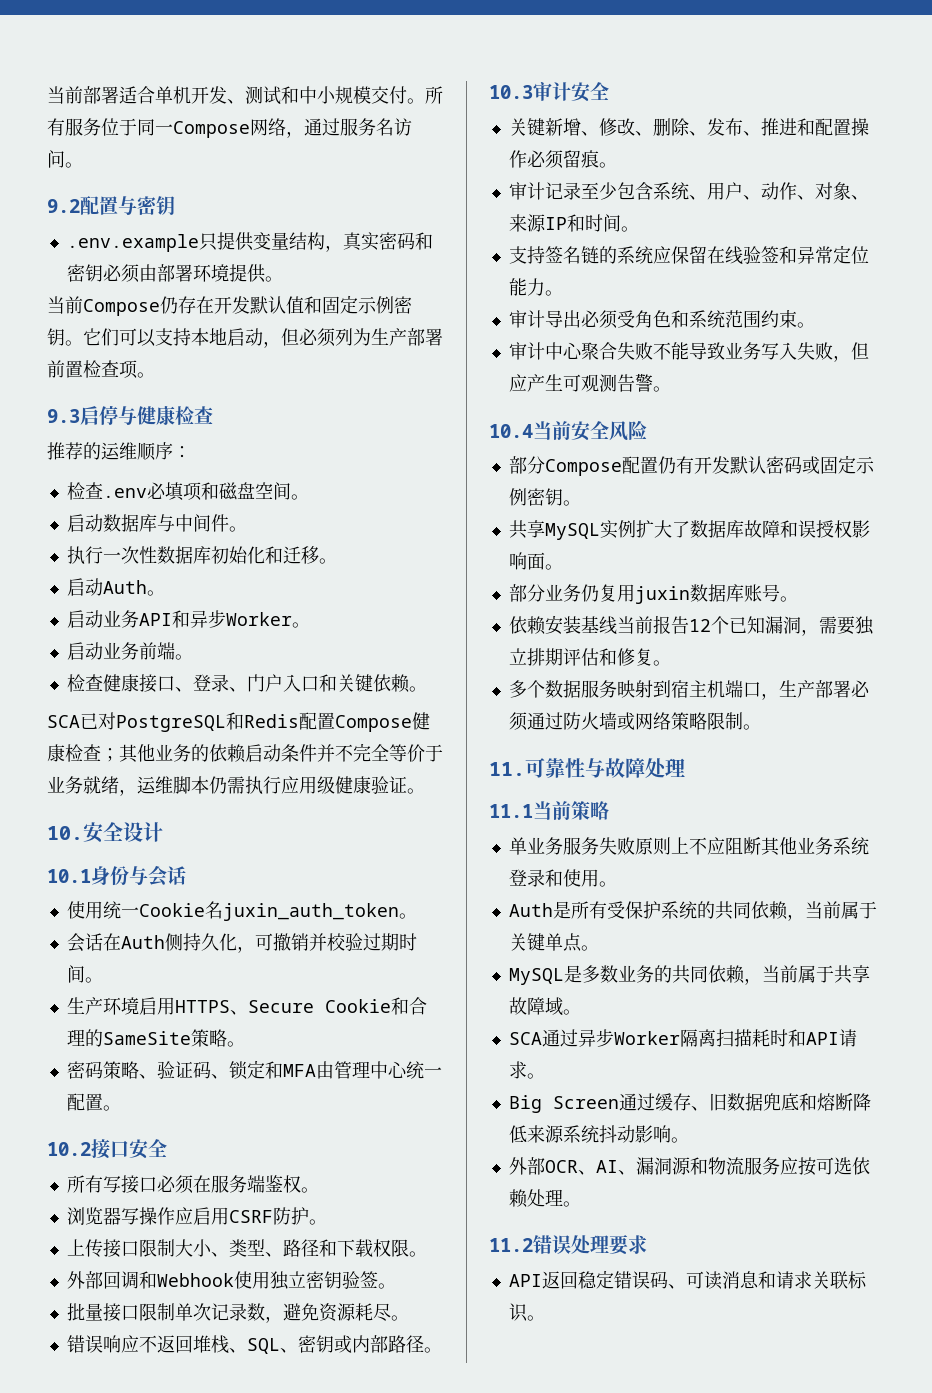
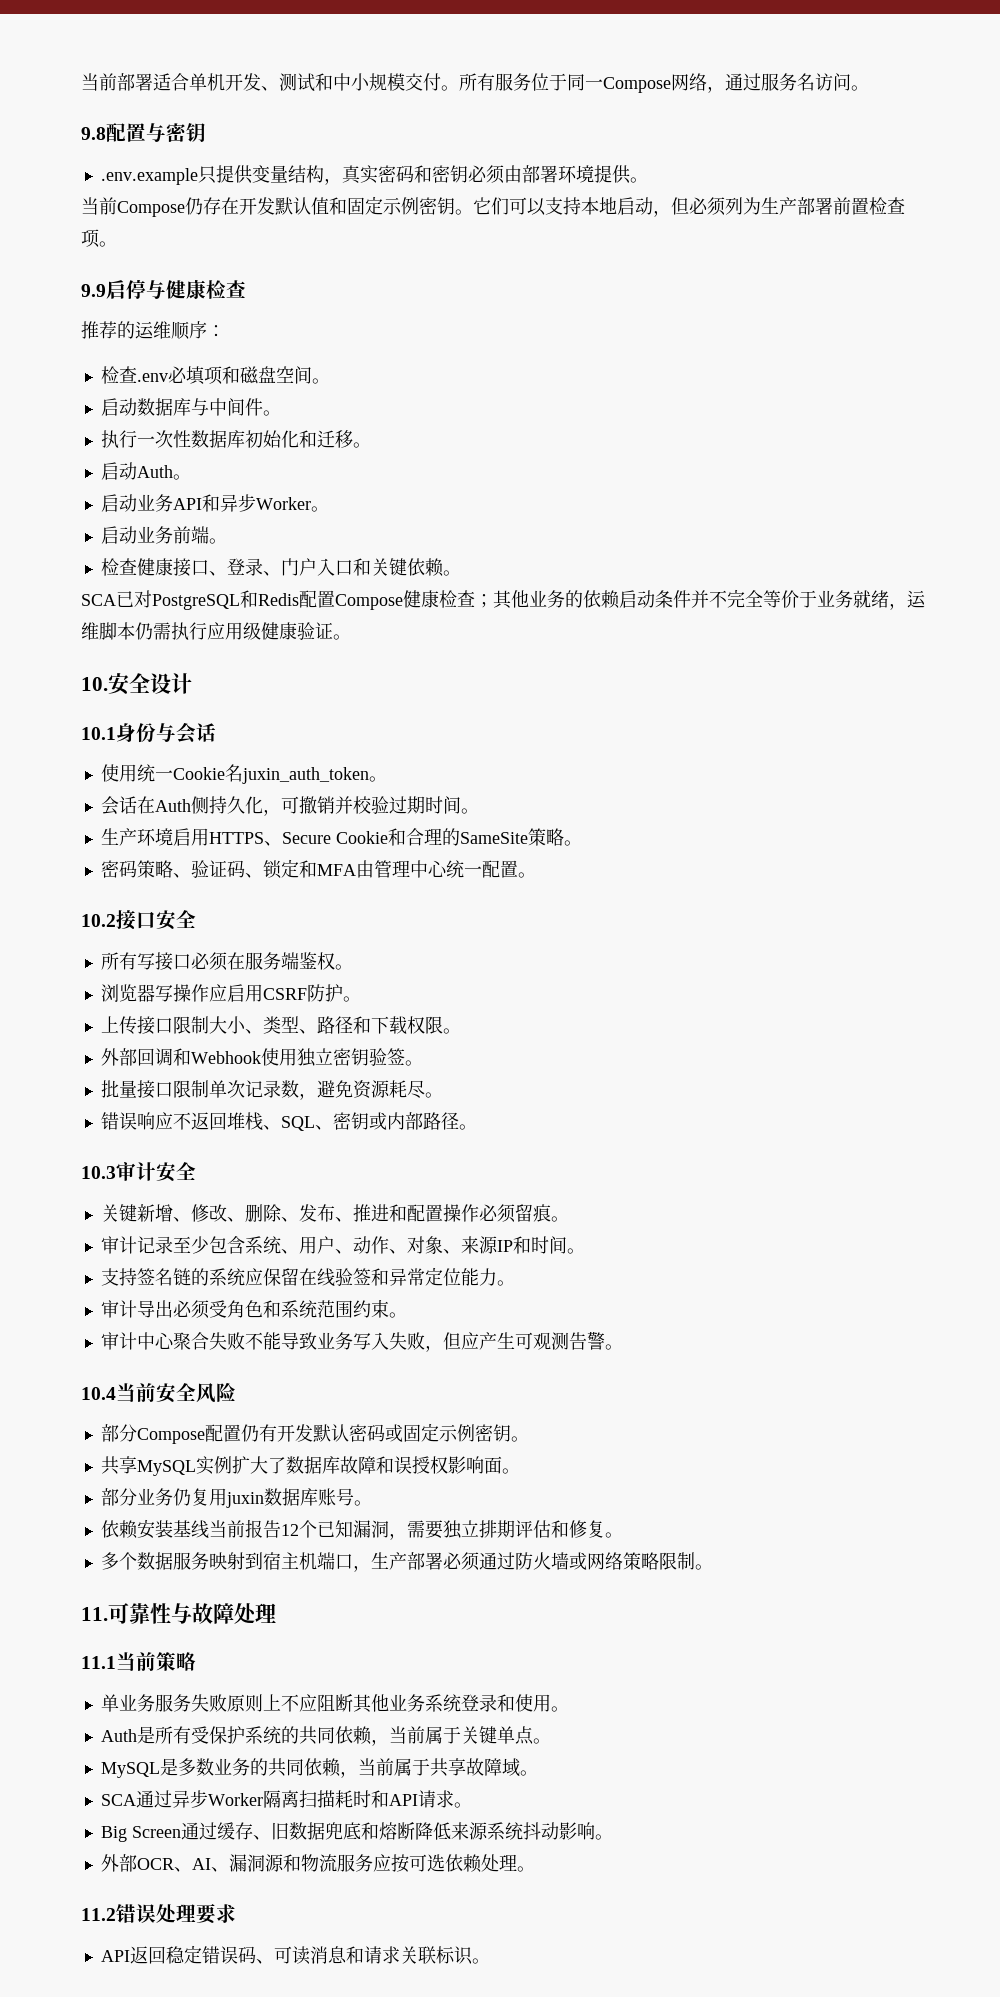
[47,199,80,213] 9.2 -> [81,127,106,140] 9.8
[47,409,80,423] 9.3 -> [81,284,106,297] 9.9

